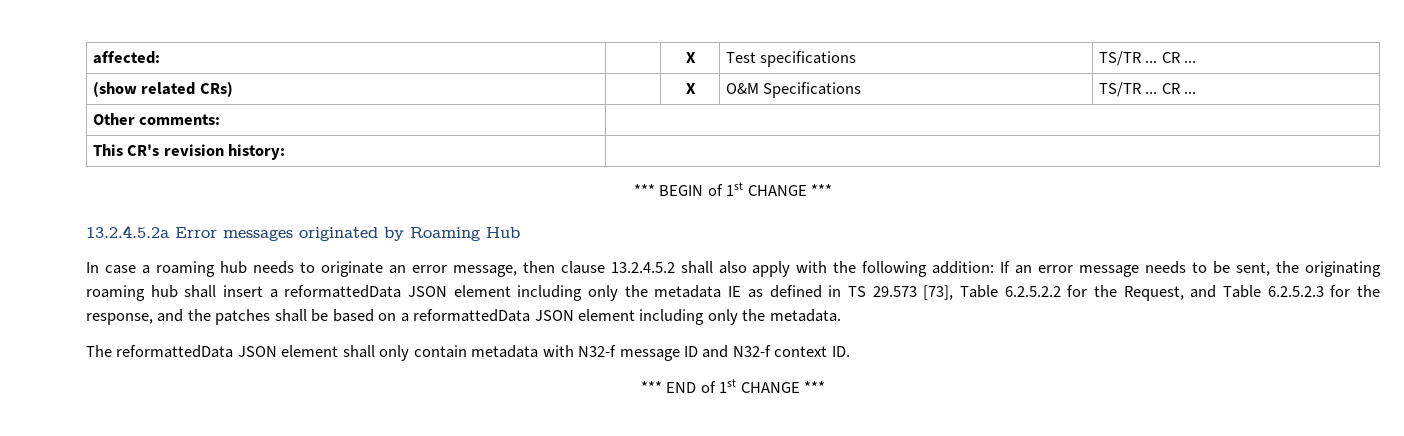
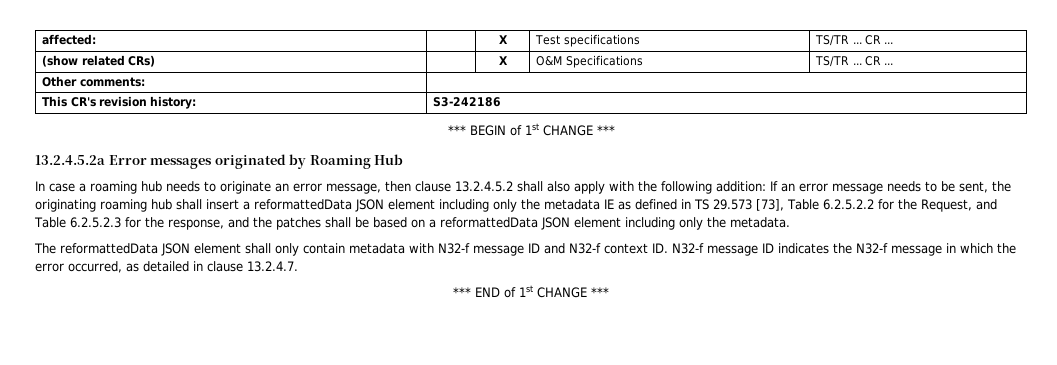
(286, 152) none -> [433,97,502,107] S3-242186
(850, 351) none -> [672,243,1016,256] [35,261,298,273] N32-f message ID indicates the N32-f message in which the error occurred, as detailed in clause 13.2.4.7.

